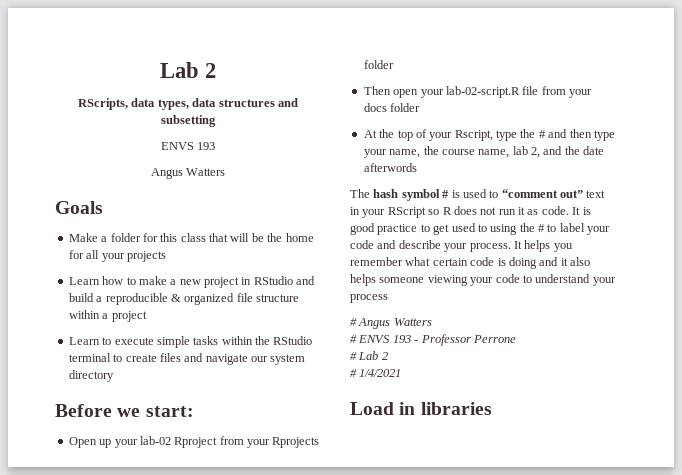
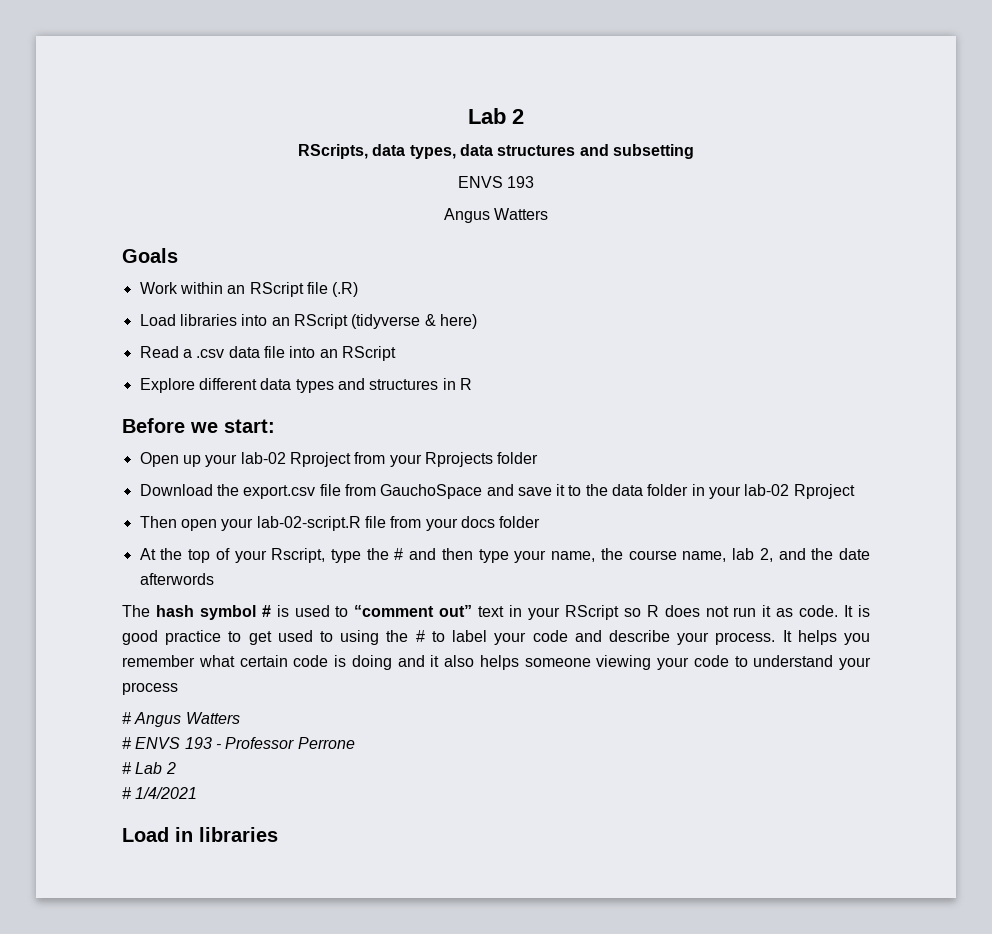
[68,233,314,242] [68,250,166,262] [68,276,316,288] [68,293,299,305] [68,310,147,322] [68,336,313,348] [68,353,306,365] [68,370,114,382] Make a folder for this class that will be the home for all your projects // Learn how to make a new project in RStudio and build a reproducible & organized file structure within a project // Learn to execute simple tasks within the RStudio terminal to create files and navigate our system directory -> [139,282,359,297] [139,314,477,329] [139,346,396,361] [139,378,472,393] Work within an RScript file (.R) // Load libraries into an RScript (tidyverse & here) // Read a .csv data file into an RScript // Explore different data types and structures in R
(394, 64) none -> [139,484,855,499] // Download the export.csv file from GauchoSpace and save it to the data folder in your lab-02 Rproject

